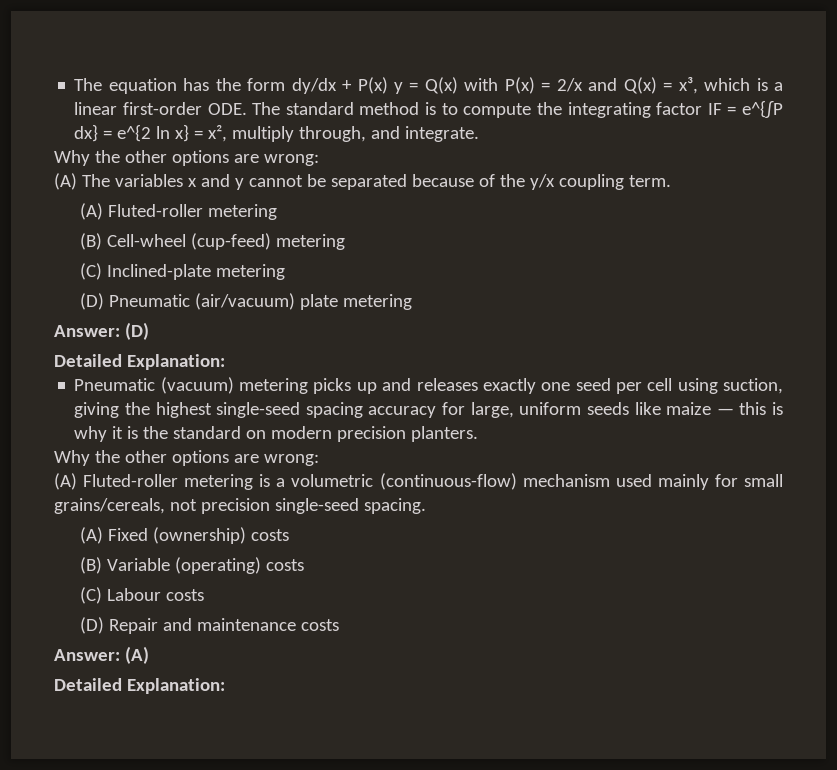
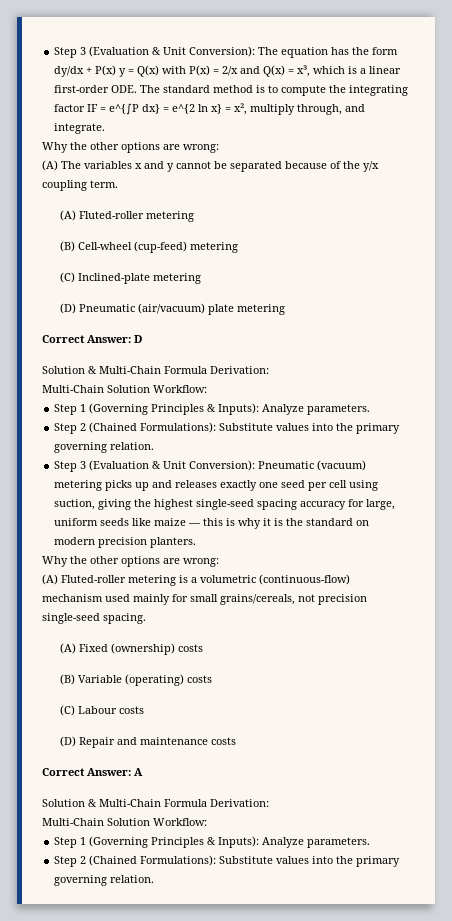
(74, 84) none -> [54,46,256,58] Step 3 (Evaluation & Unit Conversion):
[54,322,149,340] [54,354,225,370] Answer: (D) // Detailed Explanation: // -> [42,335,142,343] [42,366,269,374] [42,385,207,393] [54,403,371,415] [54,422,401,434] [54,442,155,453] [54,460,256,472] Correct Answer: D // Solution & Multi-Chain Formula Derivation: // Multi-Chain Solution Workflow: // Step 1 (Governing Principles & Inputs): Analyze parameters. // Step 2 (Chained Formulations): Substitute values into the primary governing relation. // Step 3 (Evaluation & Unit Conversion):
[54,646,149,664] [54,678,225,694] Answer: (A) // Detailed Explanation: -> [42,768,143,776] [42,799,269,807] [42,818,207,826] [54,836,371,848] [54,855,401,867] [54,875,155,886] Correct Answer: A // Solution & Multi-Chain Formula Derivation: // Multi-Chain Solution Workflow: // Step 1 (Governing Principles & Inputs): Analyze parameters. // Step 2 (Chained Formulations): Substitute values into the primary governing relation.

